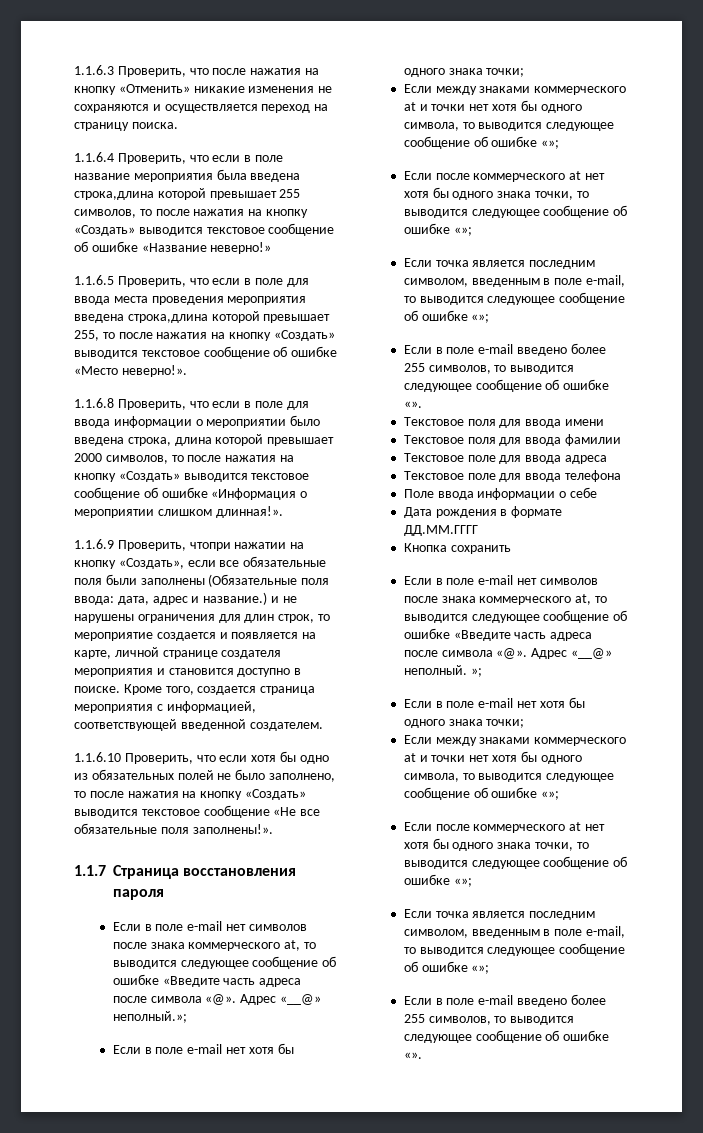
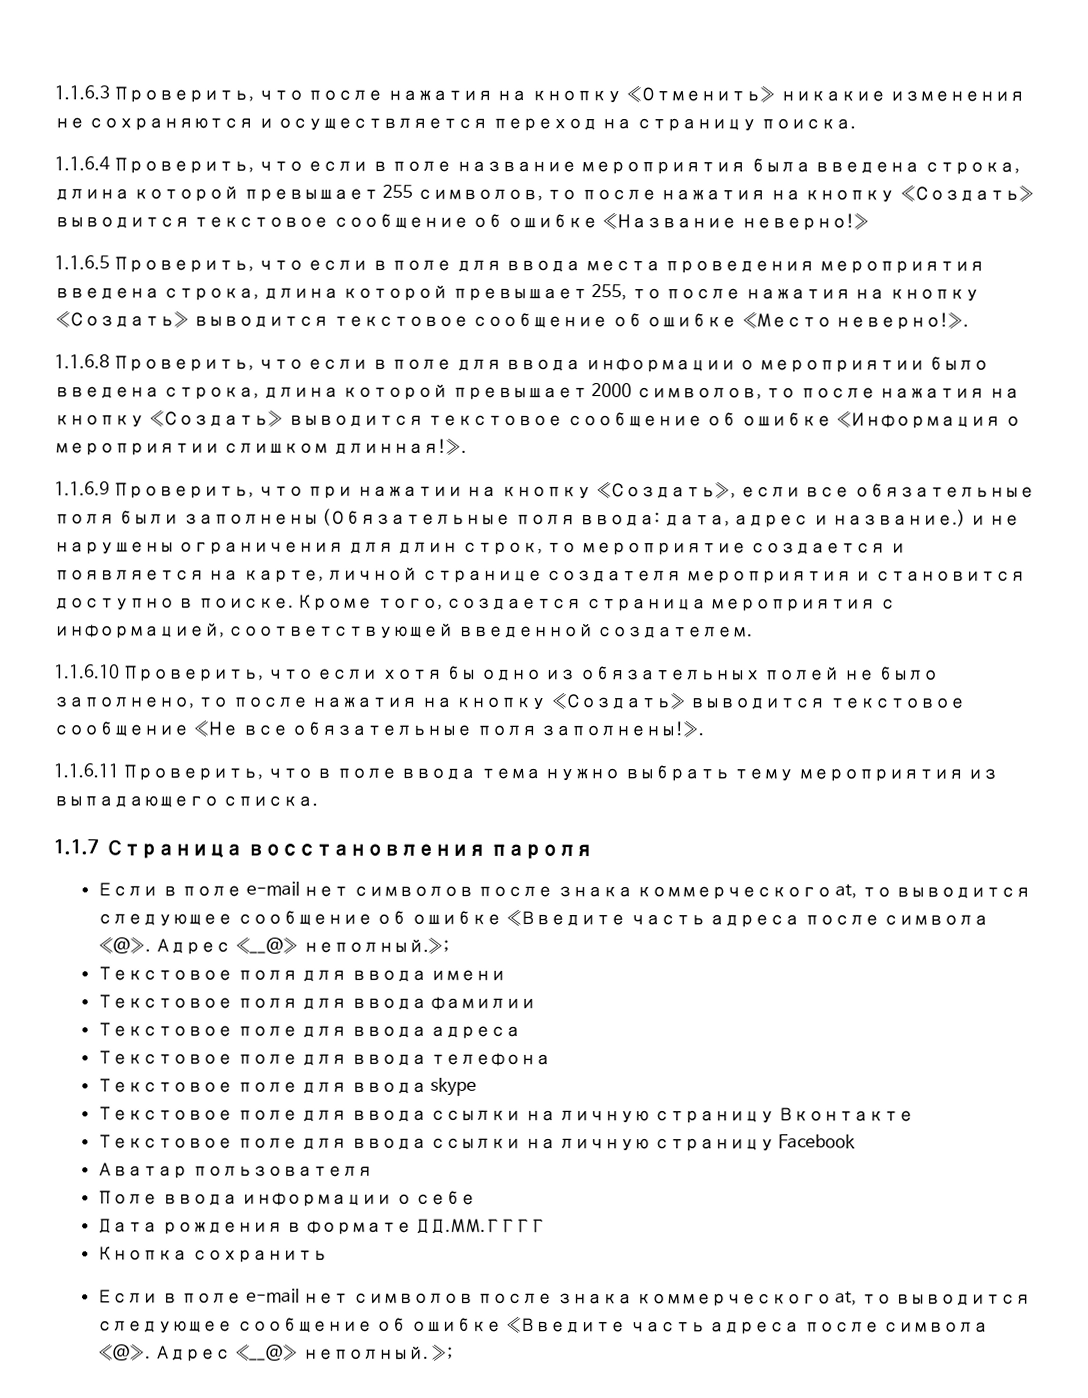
[74,191,154,200] строка,длина -> [923,161,1020,175] [54,188,130,201] строка, длина
[127,314,208,323] строка,длина -> [163,287,339,301] строка, длина
[189,542,231,551] чтопри -> [257,485,354,499] что при
(273, 829) none -> [53,763,999,782] [53,795,319,808] // 1.1.6.11 Проверить, что в поле ввода тема нужно выбрать тему мероприятия из выпадающего списка.
[112,1043,294,1054] [403,68,525,77] [403,84,627,95] [403,100,582,113] [403,122,615,131] [403,136,560,149] [403,171,606,182] [403,187,589,200] [403,205,628,218] [403,223,472,236] [403,258,596,269] [403,275,626,287] [403,292,626,305] [403,310,490,323] [403,343,606,356] [403,363,575,374] [403,379,610,392] [403,401,422,408] // Если в поле e-mail нет хотя бы одного знака точки; // Если между знаками коммерческого at и точки нет хотя бы одного символа, то выводится следующее сообщение об ошибке «»; // Если после коммерческого at нет хотя бы одного знака точки, то выводится следующее сообщение об ошибке «»; // Если точка является последним символом, введенным в поле e-mail, то выводится следующее сообщение об ошибке «»; // Если в поле e-mail введено более 255 символов, то выводится следующее сообщение об ошибке «». -> (449, 945) none
(622, 476) none -> [97,1077,478,1096] [97,1106,914,1124] [97,1134,856,1152] [97,1162,373,1179] // Текстовое поле для ввода skype // Текстовое поле для ввода ссылки на личную страницу Вконтакте // Текстовое поле для ввода ссылки на личную страницу Facebook // Аватар пользователя
[403,697,585,708] [403,719,525,728] [403,735,627,746] [403,751,582,764] [403,773,615,782] [403,787,560,800] [403,822,606,833] [403,838,589,851] [403,856,628,869] [403,874,472,887] [403,909,596,920] [403,926,626,938] [403,943,626,956] [403,961,490,974] [403,994,606,1007] [403,1014,575,1025] [403,1030,610,1043] [403,1052,422,1059] // Если в поле e-mail нет хотя бы одного знака точки; // Если между знаками коммерческого at и точки нет хотя бы одного символа, то выводится следующее сообщение об ошибке «»; // Если после коммерческого at нет хотя бы одного знака точки, то выводится следующее сообщение об ошибке «»; // Если точка является последним символом, введенным в поле e-mail, то выводится следующее сообщение об ошибке «»; // Если в поле e-mail введено более 255 символов, то выводится следующее сообщение об ошибке «». -> (454, 1352) none

